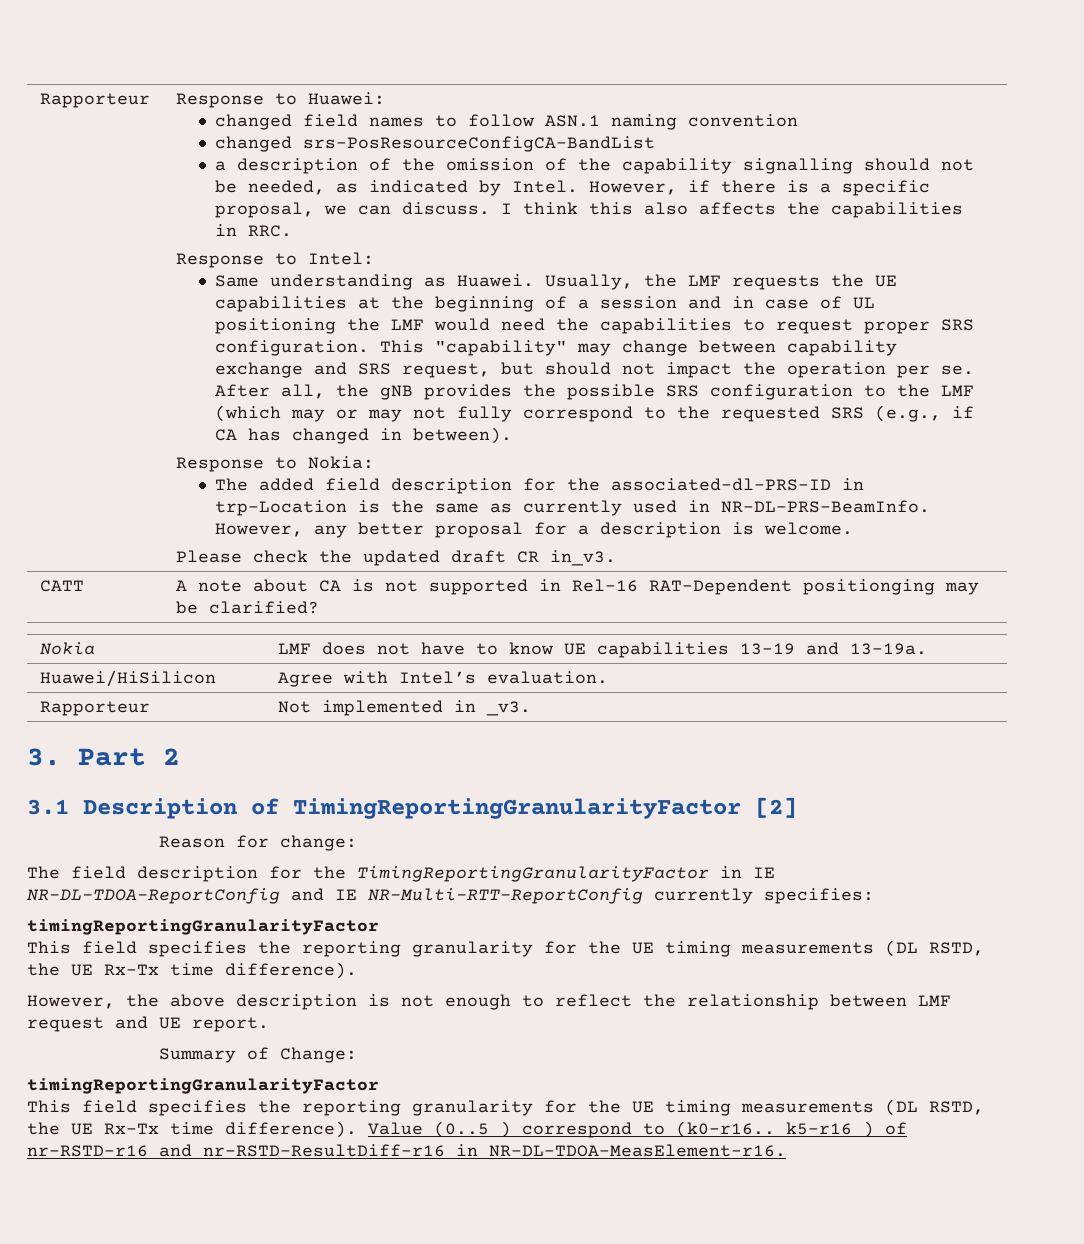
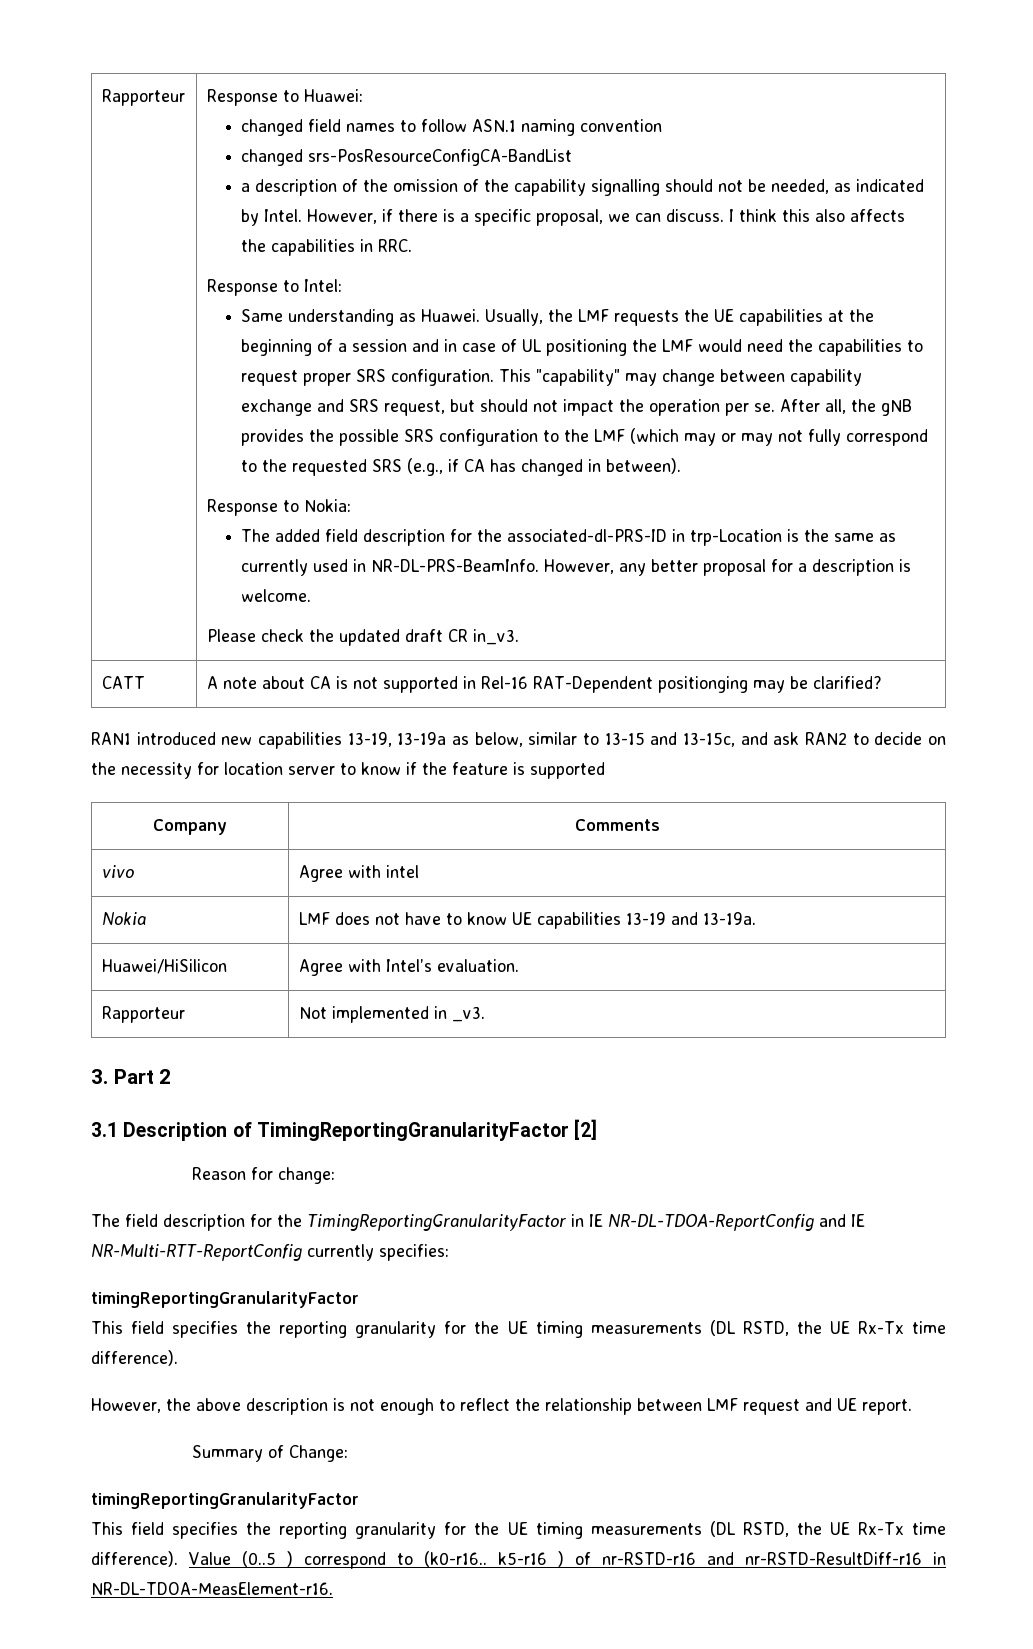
(319, 607) none -> [91,732,946,749] [91,762,605,779] [153,819,227,835] [574,819,660,831] [101,865,134,878] [298,865,419,882] // RAN1 introduced new capabilities 13-19, 13-19a as below, similar to 13-15 and 13-15c, and ask RAN2 to decide on the necessity for location server to know if the feature is supported // Company | Comments // vivo | Agree with intel

